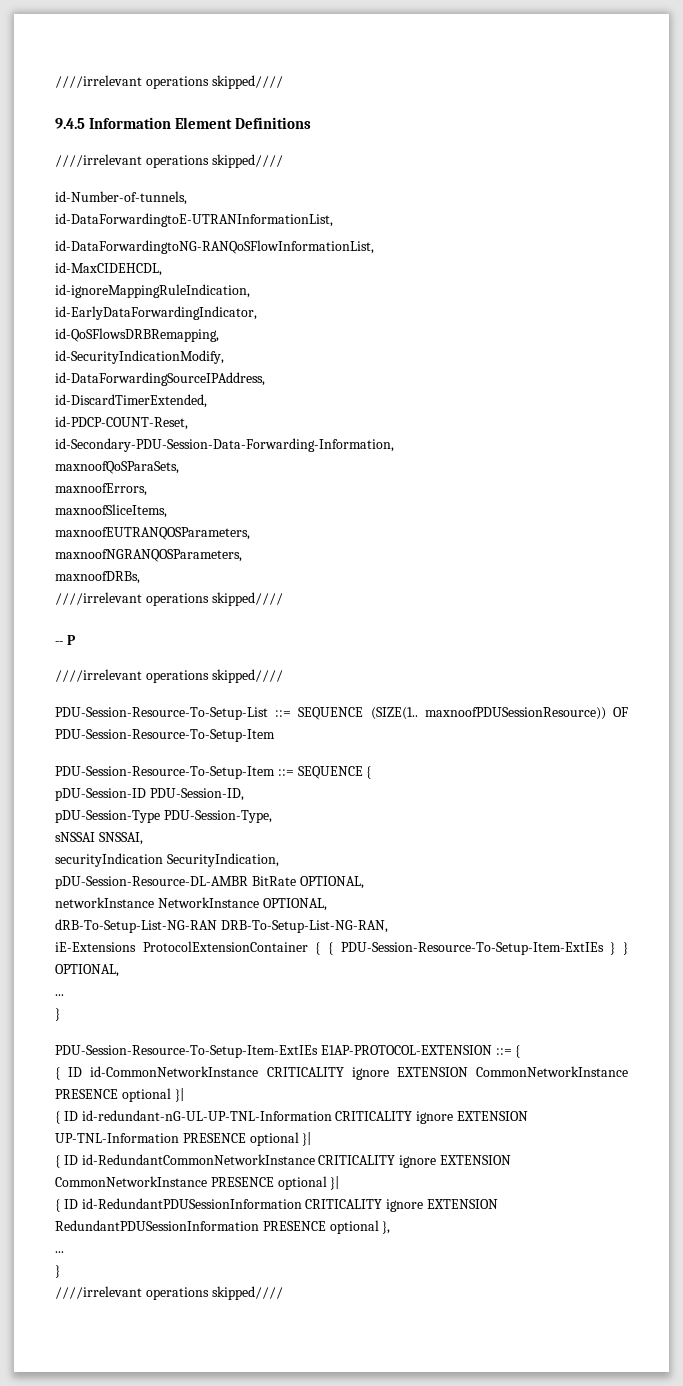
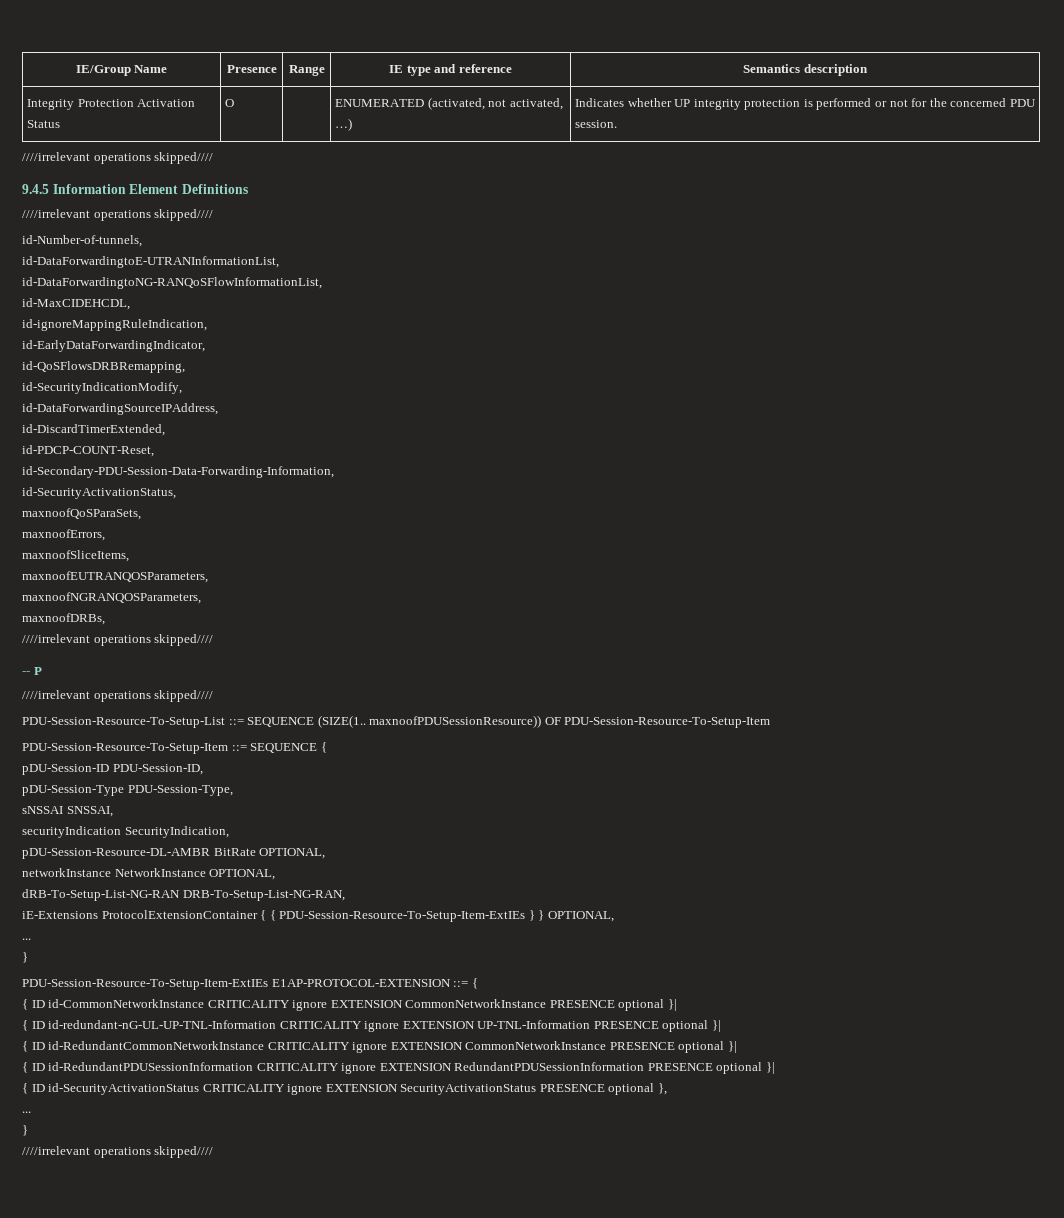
(55, 81) none -> [75,65,168,76] [226,65,277,73] [288,65,325,76] [389,64,512,76] [743,64,868,76] [27,99,196,110] [27,120,61,128] [225,99,235,107] [335,97,563,110] [335,118,353,131] [575,98,1036,110] [575,120,618,128] IE/Group Name | Presence | Range | IE type and reference | Semantics description // Integrity Protection Activation Status | O | | ENUMERATED (activated, not activated, …) | Indicates whether UP integrity protection is performed or not for the concerned PDU session. //
(394, 445) none -> [22,487,176,499] // id-SecurityActivationStatus,
(379, 1227) none -> [765,1062,775,1074] [22,1083,655,1095] }| // { ID id-SecurityActivationStatus CRITICALITY ignore EXTENSION SecurityActivationStatus PRESENCE optional

